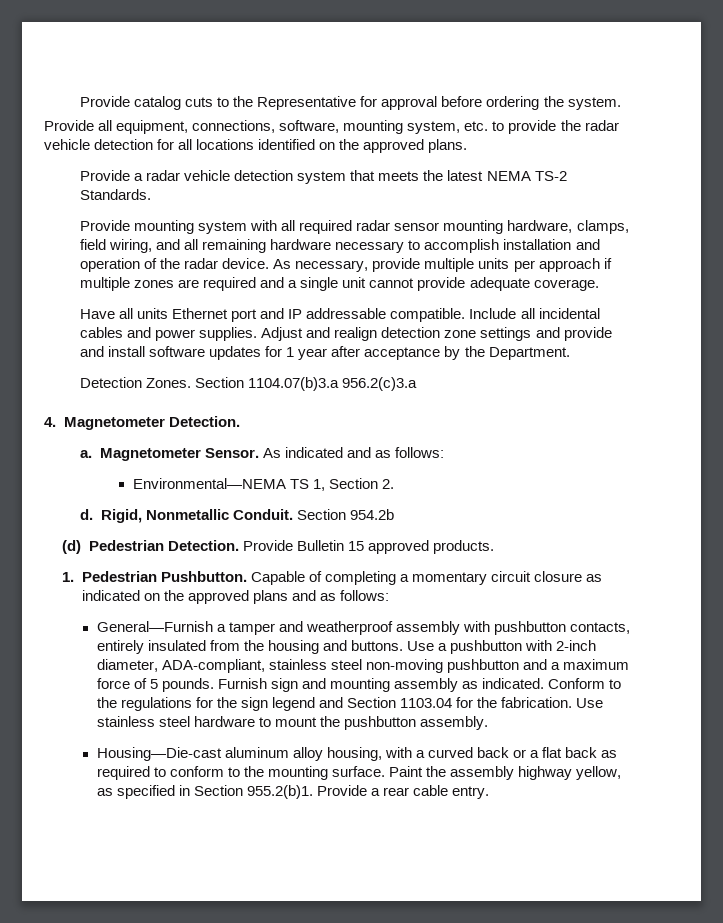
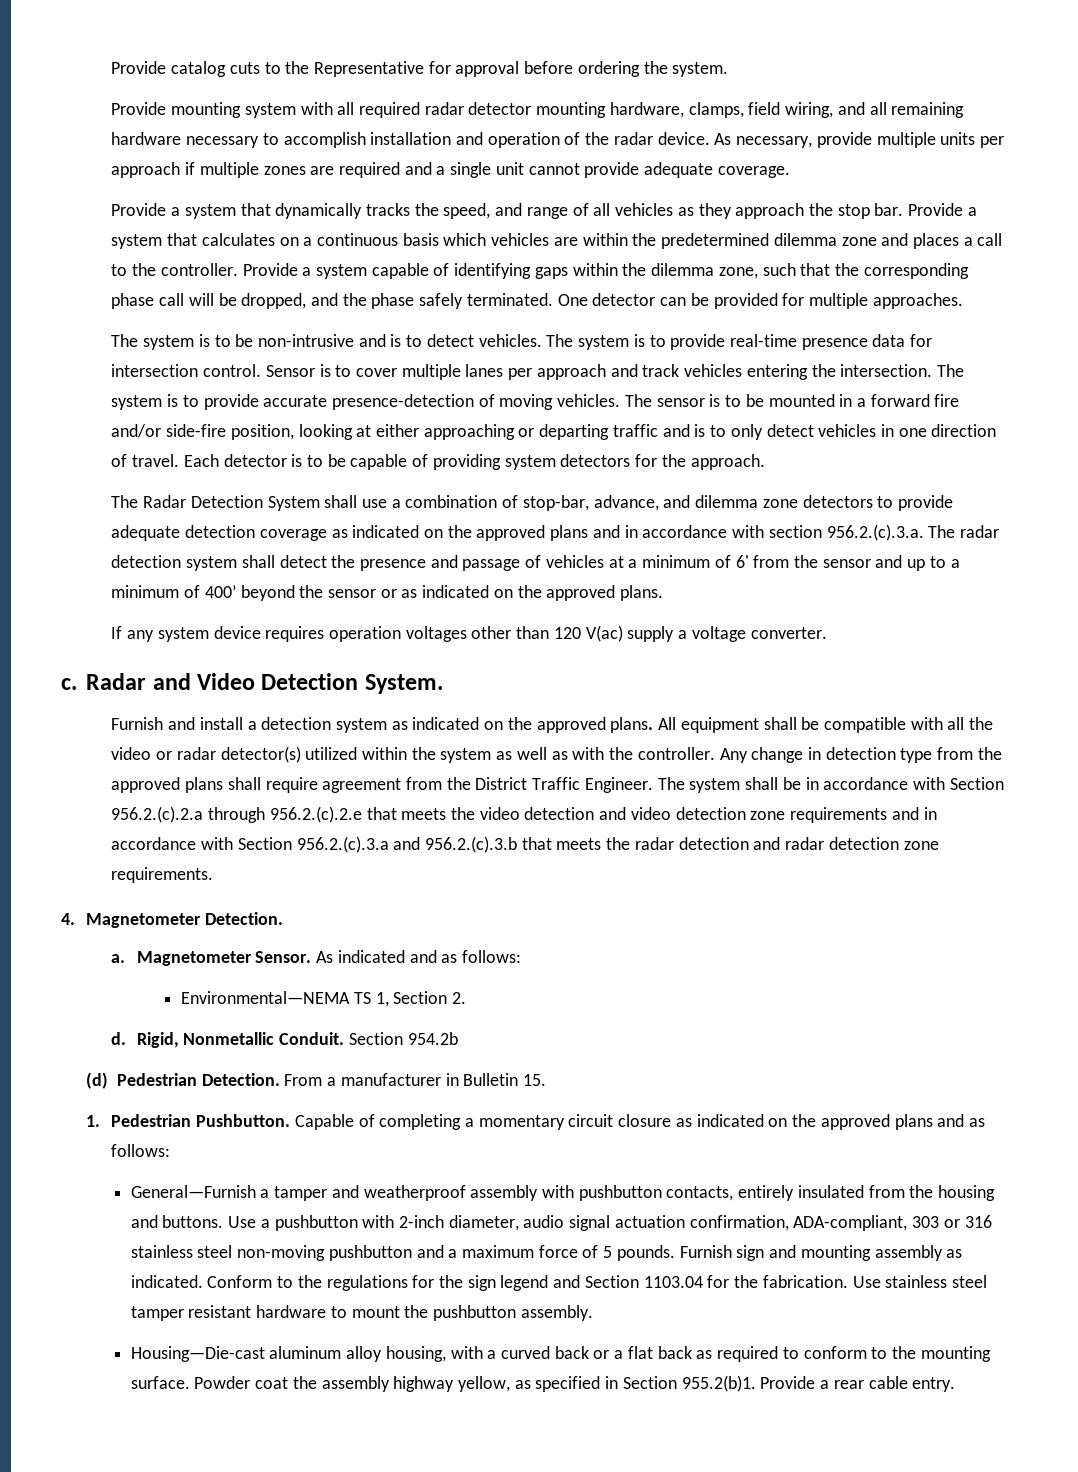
[44,120,619,134] [44,139,468,153] [80,170,567,184] [80,189,152,200] // Provide all equipment, connections, software, mounting system, etc. to provide the radar vehicle detection for all locations identified on the approved plans. // Provide a radar vehicle detection system that meets the latest NEMA TS-2 Standards. -> (729, 69) none
[394,222,440,231] sensor -> [468,102,532,115] detector
[80,308,600,322] [80,327,612,341] [80,346,570,360] [80,377,418,391] Have all units Ethernet port and IP addressable compatible. Include all incidental cables and power supplies. Adjust and realign detection zone settings and provide and install software updates for 1 year after acceptance by the Department. // Detection Zones. Section 1104.07(b)3.a 956.2(c)3.a -> [111,203,977,219] [111,233,1003,249] [111,263,969,279] [111,293,963,309] [111,334,933,350] [111,364,965,380] [111,394,960,410] [111,424,997,440] [111,454,765,470] [111,495,954,511] [111,524,1000,541] [111,555,960,571] [111,585,664,601] [111,625,827,642] [61,673,443,694] [111,717,994,733] [111,746,1002,763] [111,777,1004,793] [111,806,937,823] [111,836,939,853] [111,867,214,883] Provide a system that dynamically tracks the speed, and range of all vehicles as they approach the stop bar. Provide a system that calculates on a continuous basis which vehicles are within the predetermined dilemma zone and places a call to the controller. Provide a system capable of identifying gaps within the dilemma zone, such that the corresponding phase call will be dropped, and the phase safely terminated. One detector can be provided for multiple approaches. // The system is to be non-intrusive and is to detect vehicles. The system is to provide real-time presence data for intersection control. Sensor is to cover multiple lanes per approach and track vehicles entering the intersection. The system is to provide accurate presence-detection of moving vehicles. The sensor is to be mounted in a forward fire and/or side-fire position, looking at either approaching or departing traffic and is to only detect vehicles in one direction of travel. Each detector is to be capable of providing system detectors for the approach. // The Radar Detection System shall use a combination of stop-bar, advance, and dilemma zone detectors to provide adequate detection coverage as indicated on the approved plans and in accordance with section 956.2.(c).3.a. The radar detection system shall detect the presence and passage of vehicles at a minimum of 6' from the sensor and up to a minimum of 400’ beyond the sensor or as indicated on the approved plans. // If any system device requires operation voltages other than 120 V(ac) supply a voltage converter. // c. Radar and Video Detection System. // Furnish and install a detection system as indicated on the approved plans. All equipment shall be compatible with all the video or radar detector(s) utilized within the system as well as with the controller. Any change in detection type from the approved plans shall require agreement from the District Traffic Engineer. The system shall be in accordance with Section 956.2.(c).2.a through 956.2.(c).2.e that meets the video detection and video detection zone requirements and in accordance with Section 956.2.(c).3.a and 956.2.(c).3.b that meets the radar detection and radar detection zone requirements.
[242,540,494,554] Provide Bulletin 15 approved products. -> [284,1073,547,1086] From a manufacturer in Bulletin 15.
[161,659,265,673] ADA-compliant, -> [523,1215,992,1231] audio signal actuation confirmation, ADA-compliant, 303 or 316
(190, 721) none -> [130,1305,252,1321] tamper resistant
[388,766,423,777] Paint -> [194,1376,289,1389] Powder coat

